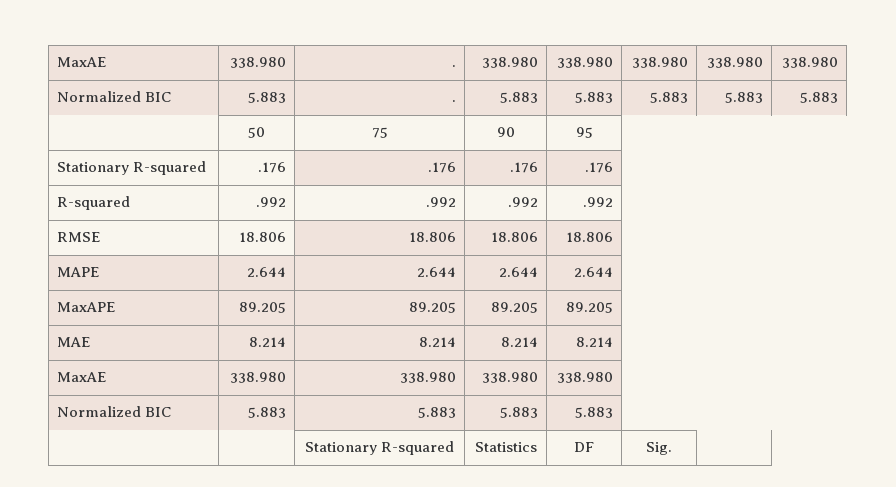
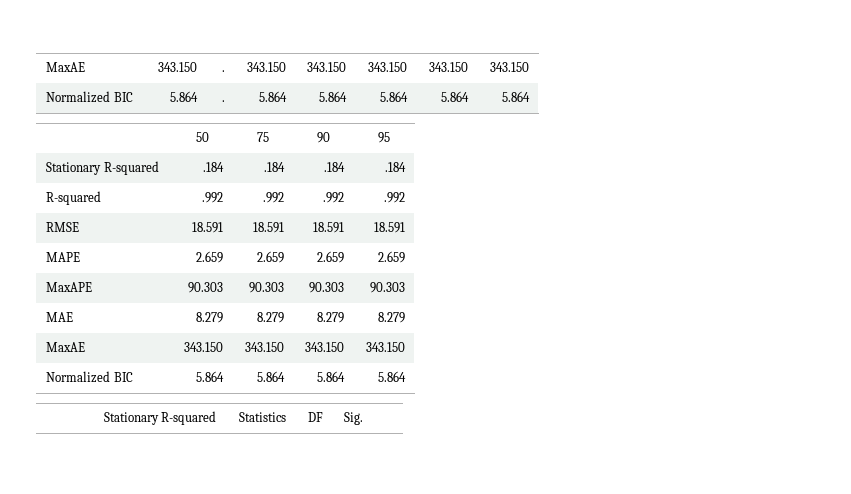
[56,57,107,67] [230,57,287,68] [452,65,457,67] [482,57,539,68] [557,57,614,68] [632,57,689,68] [707,57,764,68] [782,57,839,68] [56,91,171,102] [248,92,287,103] [452,100,457,102] [500,92,539,103] [575,92,614,103] [650,92,689,103] [725,92,764,103] [800,92,839,103] MaxAE | 338.980 | . | 338.980 | 338.980 | 338.980 | 338.980 | 338.980 // Normalized BIC | 5.883 | . | 5.883 | 5.883 | 5.883 | 5.883 | 5.883 -> [46,62,86,72] [157,62,197,72] [221,70,225,72] [246,62,286,72] [306,62,346,72] [367,62,407,72] [428,62,468,72] [489,62,529,72] [46,91,133,103] [169,91,198,102] [221,100,225,102] [258,91,287,102] [318,91,347,102] [379,91,408,102] [440,91,469,102] [501,91,530,102] MaxAE | 343.150 | . | 343.150 | 343.150 | 343.150 | 343.150 | 343.150 // Normalized BIC | 5.864 | . | 5.864 | 5.864 | 5.864 | 5.864 | 5.864
[258,162,287,173] [428,162,457,173] [510,162,539,173] [585,162,614,173] .176 | .176 | .176 | .176 -> [202,162,224,172] [263,162,285,172] [323,162,345,172] [384,162,406,172] .184 | .184 | .184 | .184
[239,232,287,242] [409,232,457,242] [491,232,539,242] [566,232,614,242] [56,267,100,277] [247,267,287,277] [417,267,457,277] [499,267,539,277] [574,267,614,277] [56,302,116,312] [239,302,287,313] [409,302,457,313] [491,302,539,313] [566,302,614,313] [56,337,91,347] [249,337,287,347] [419,337,457,347] [501,337,539,347] [576,337,614,347] [56,372,107,382] [230,372,287,383] [400,372,457,383] [482,372,539,383] [557,372,614,383] [56,406,171,417] [248,407,287,418] [418,407,457,418] [500,407,539,418] [575,407,614,418] 18.806 | 18.806 | 18.806 | 18.806 // MAPE | 2.644 | 2.644 | 2.644 | 2.644 // MaxAPE | 89.205 | 89.205 | 89.205 | 89.205 // MAE | 8.214 | 8.214 | 8.214 | 8.214 // MaxAE | 338.980 | 338.980 | 338.980 | 338.980 // Normalized BIC | 5.883 | 5.883 | 5.883 | 5.883 -> [191,222,223,233] [252,222,284,233] [312,222,344,233] [373,222,405,233] [46,252,81,262] [195,251,223,263] [256,251,284,263] [316,251,344,263] [377,251,405,263] [46,282,93,292] [187,282,223,293] [248,282,284,293] [308,282,344,293] [369,282,405,293] [46,312,74,322] [195,312,223,323] [256,312,284,323] [316,312,344,323] [377,312,405,323] [46,342,86,352] [183,342,223,352] [244,342,284,352] [304,342,344,352] [365,342,405,352] [46,371,133,383] [195,371,224,382] [256,371,285,382] [316,371,345,382] [377,371,406,382] 18.591 | 18.591 | 18.591 | 18.591 // MAPE | 2.659 | 2.659 | 2.659 | 2.659 // MaxAPE | 90.303 | 90.303 | 90.303 | 90.303 // MAE | 8.279 | 8.279 | 8.279 | 8.279 // MaxAE | 343.150 | 343.150 | 343.150 | 343.150 // Normalized BIC | 5.864 | 5.864 | 5.864 | 5.864

